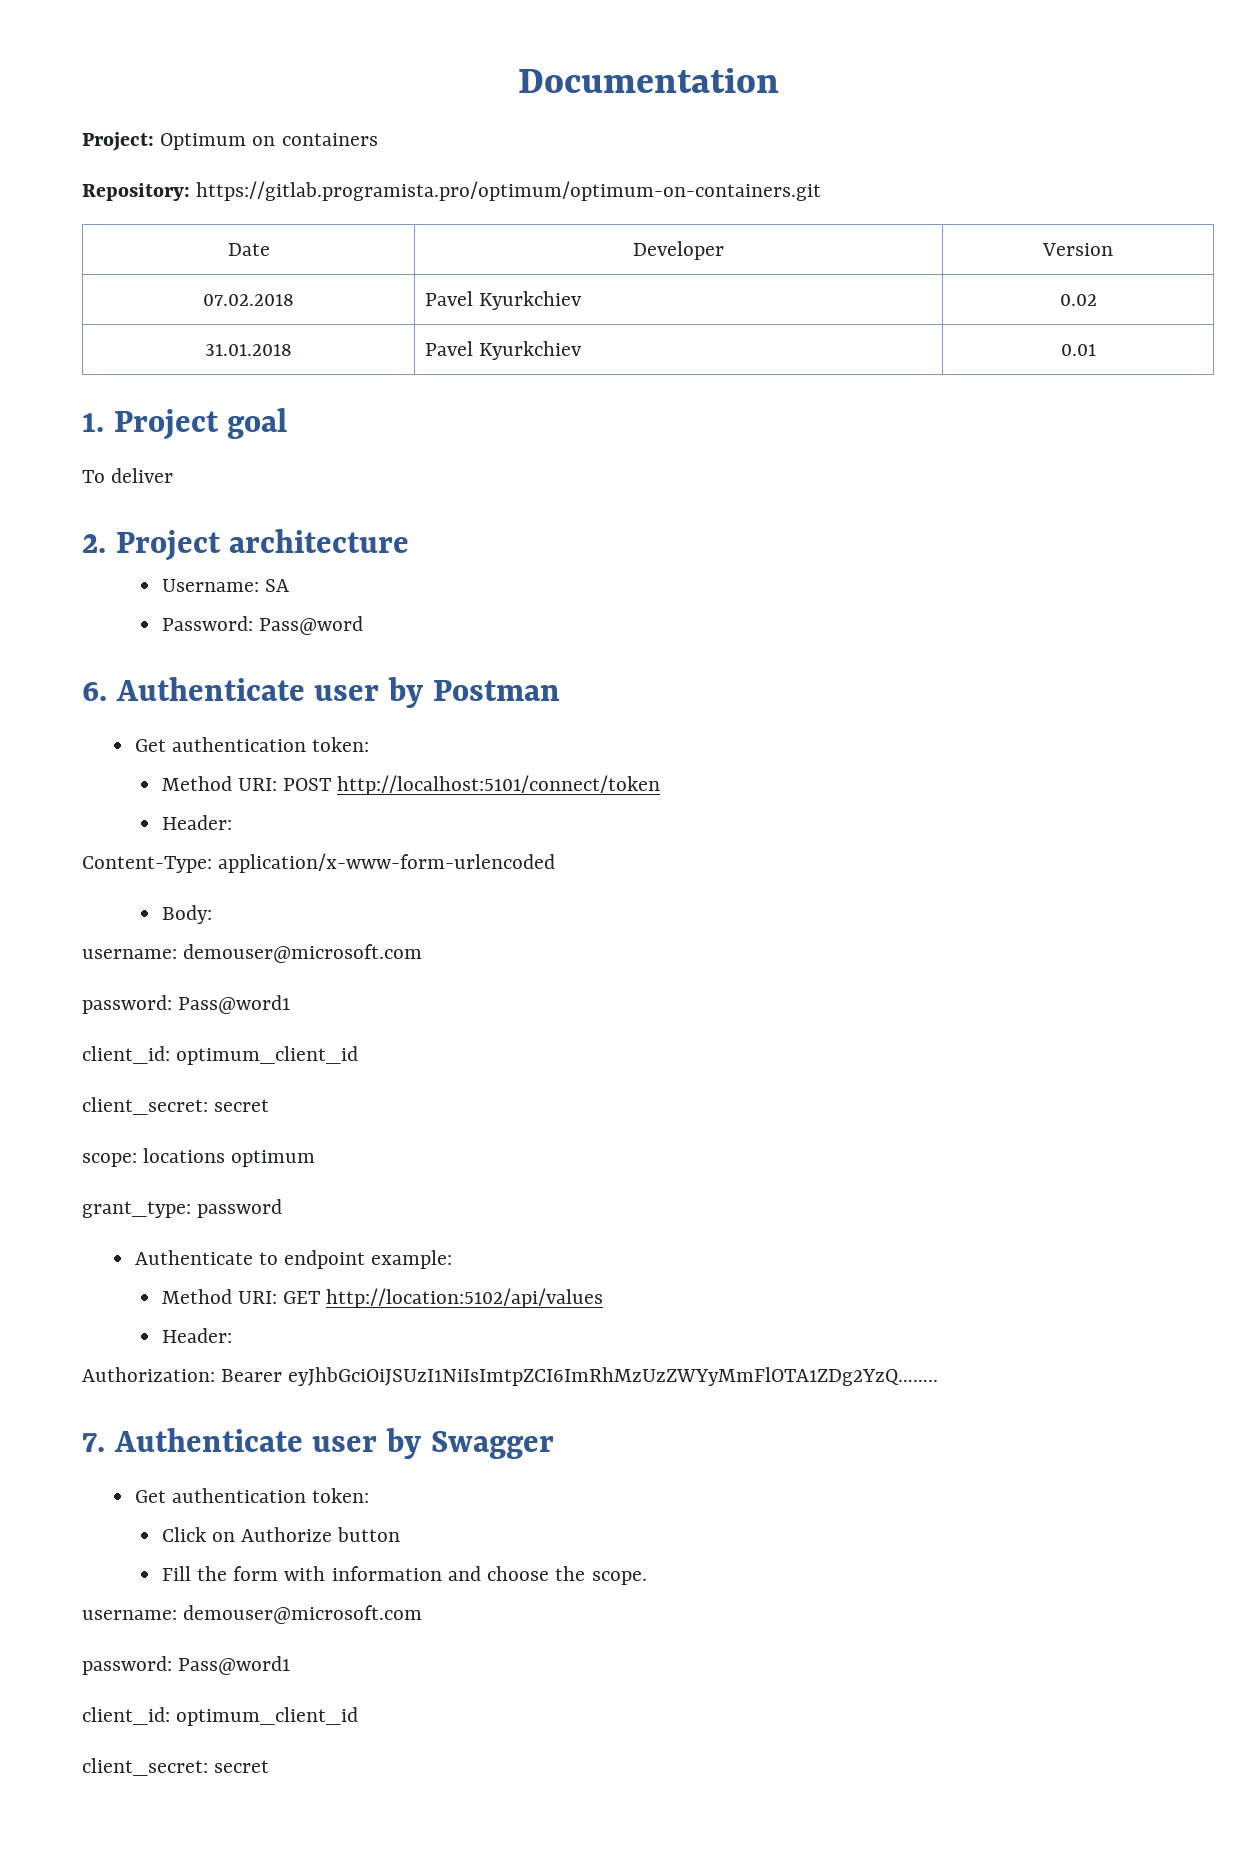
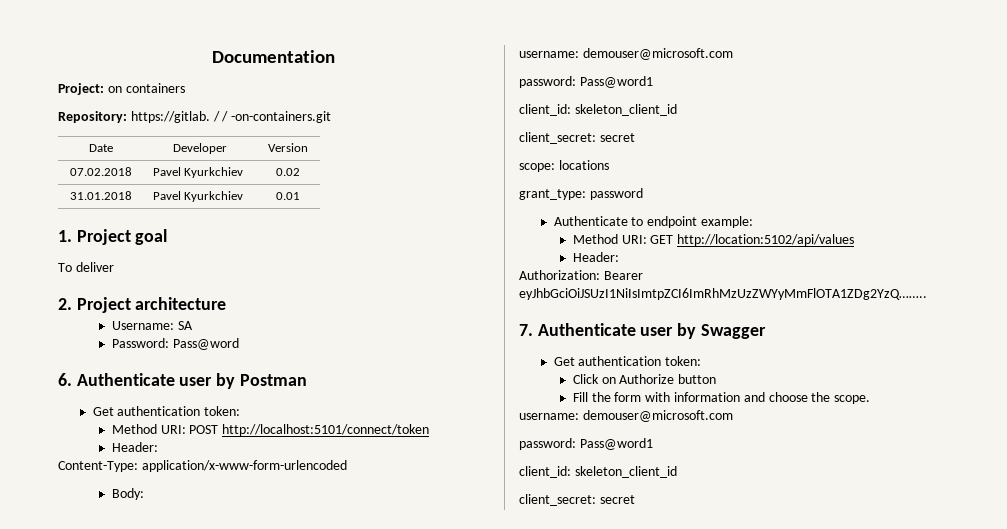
[160,133,247,150] Optimum -> (104, 89) none
[196,181,822,201] https://gitlab.programista.pro/optimum/optimum-on-containers.git -> [130,111,332,123] https://gitlab. / / -on-containers.git
[176,1046,359,1065] optimum_client_id -> [574,104,677,116] skeleton_client_id
[231,1150,316,1167] optimum -> (609, 165) none
[176,1707,359,1726] optimum_client_id -> [574,466,677,478] skeleton_client_id

